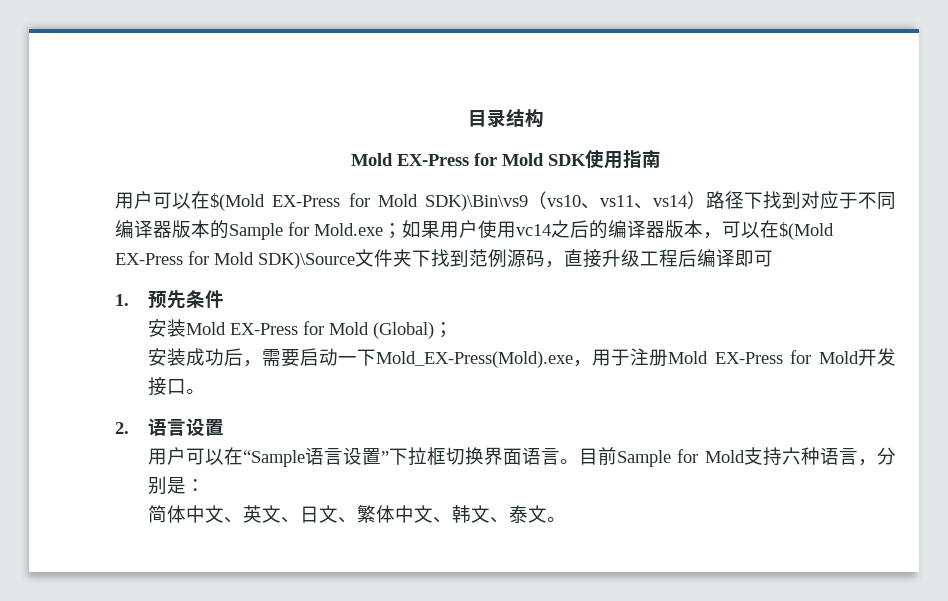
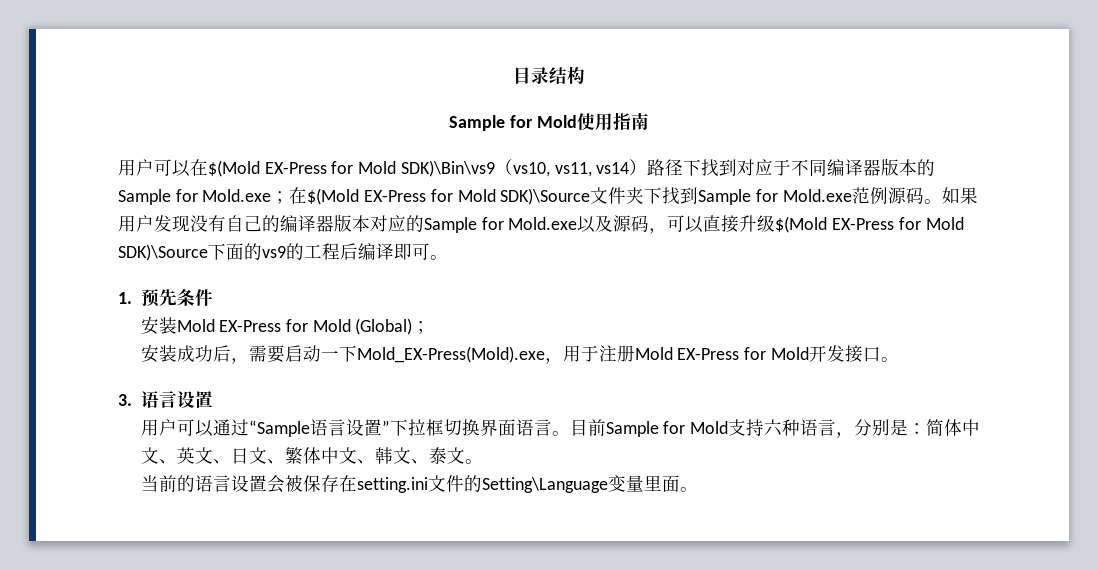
[350,153,586,166] Mold EX-Press for Mold SDK -> [449,115,577,131] Sample for Mold
[547,195,653,209] vs10、vs11、 -> [512,162,592,177] vs10, vs11,
[402,220,760,239] 如果用户使用vc14之后的编译器版本，可以 -> (290, 197) none
[469,249,640,268] 范例源码，直接升级 -> [698,187,978,205] [118,214,964,234] [118,243,304,261] Sample for Mold.exe范例源码。如果用户发现没有自己的编译器版本对应的Sample for Mold.exe以及源码，可以直接升级$(Mold EX-Press for Mold SDK)\Source下面的vs9的
(773, 258) none -> [430,255,448,260] 。
[115,422,129,434] 2. -> [118,394,132,406] 3.
[223,447,243,465] 在 -> [212,419,249,436] 通过
(205, 485) // -> (926, 428) none
(566, 519) none -> [140,475,698,493] // 当前的语言设置会被保存在setting.ini文件的Setting\Language变量里面。

